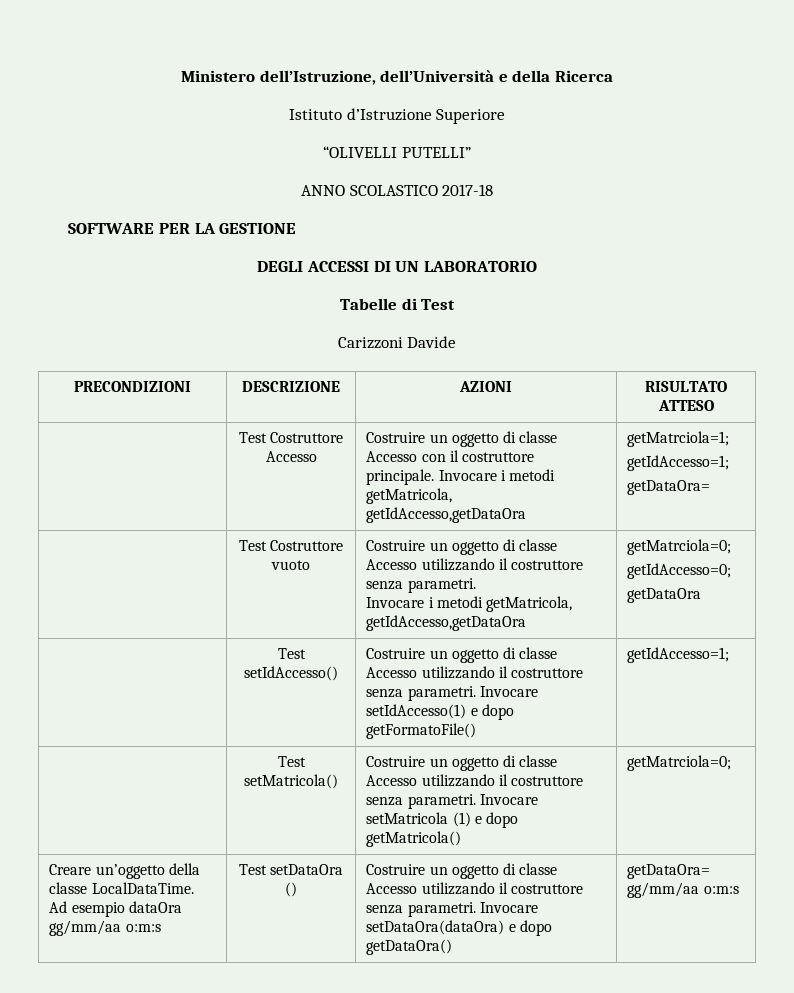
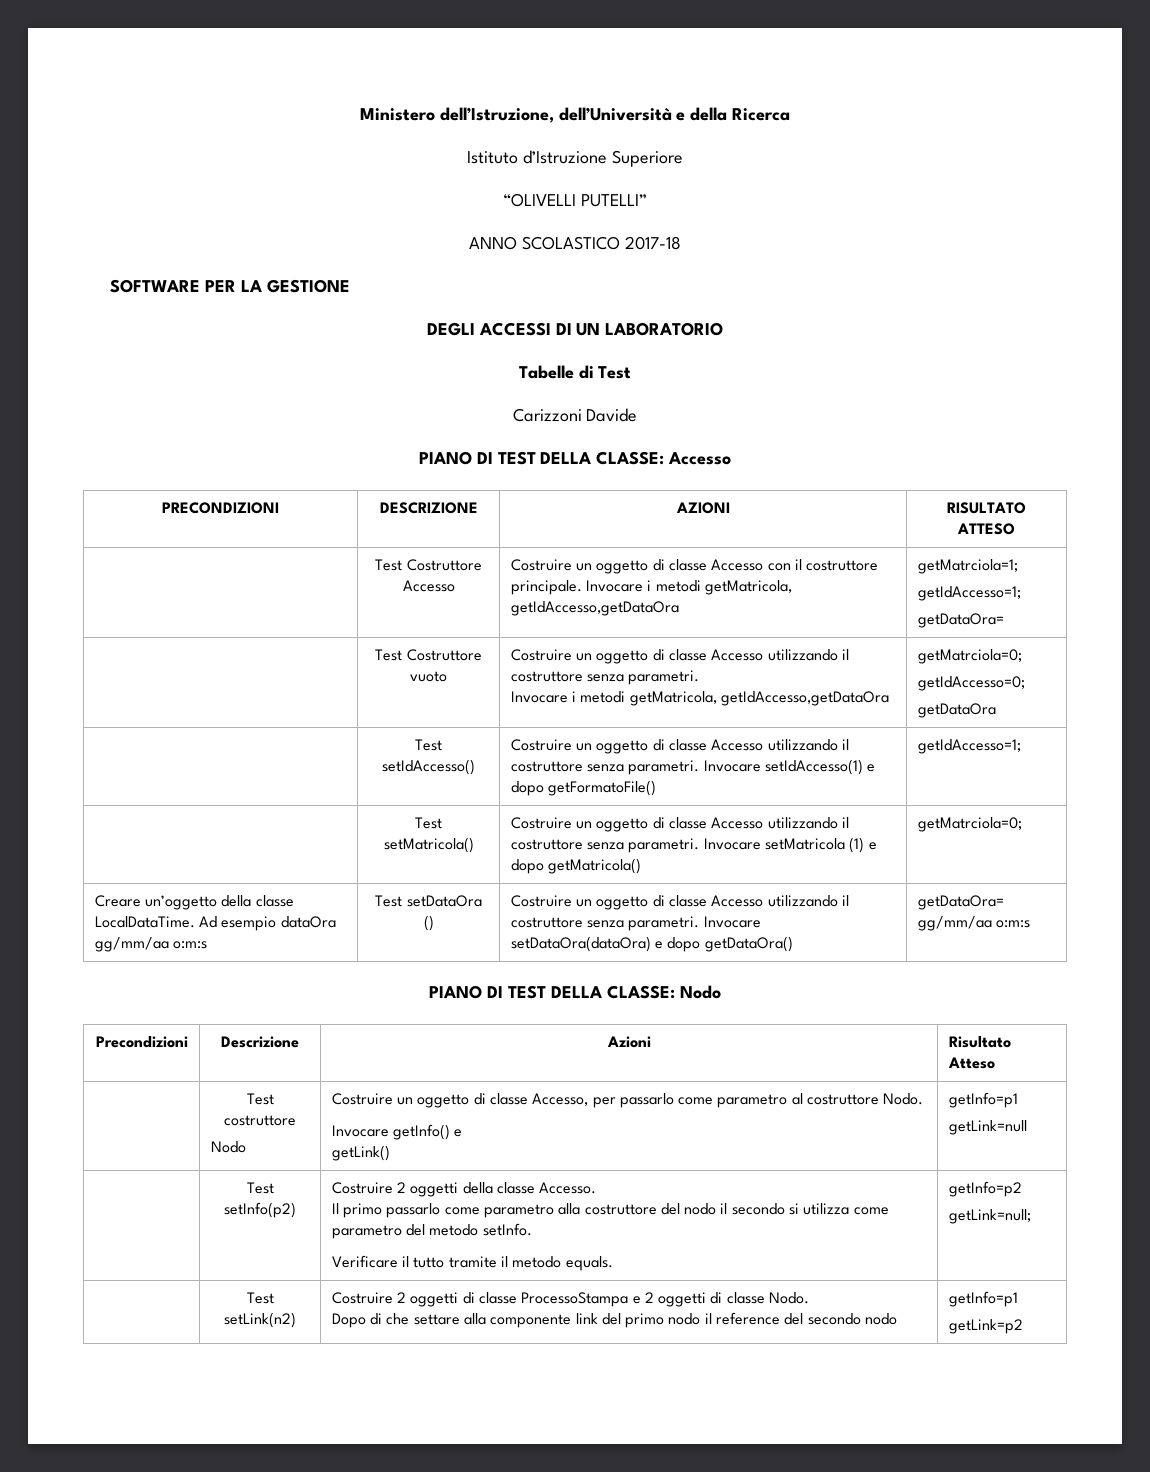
(457, 342) none -> [418,451,732,465] // PIANO DI TEST DELLA CLASSE: Accesso
(739, 890) none -> [429,985,721,999] [95,1036,188,1048] [221,1036,299,1048] [606,1036,651,1048] [948,1036,1011,1048] [947,1057,995,1069] [246,1093,274,1105] [224,1115,296,1126] [210,1141,246,1153] [331,1093,924,1108] [331,1124,463,1140] [331,1145,390,1161] [948,1092,1018,1108] [948,1120,1027,1135] [246,1182,274,1194] [224,1202,296,1218] [331,1182,597,1197] [331,1203,889,1218] [331,1223,532,1239] [331,1255,613,1271] [948,1181,1022,1197] [948,1209,1031,1224] [246,1292,274,1304] [224,1312,296,1328] [331,1292,810,1307] [331,1312,898,1328] [948,1291,1018,1307] [948,1319,1023,1334] // PIANO DI TEST DELLA CLASSE: Nodo // Precondizioni | Descrizione | Azioni | Risultato Atteso // | Test costruttore // Nodo | Costruire un oggetto di classe Accesso, per passarlo come parametro al costruttore Nodo. // Invocare getInfo() e // getLink() | getInfo=p1 // getLink=null // | Test setInfo(p2) | Costruire 2 oggetti della classe Accesso. // Il primo passarlo come parametro alla costruttore del nodo il secondo si utilizza come parametro del metodo setInfo. // Verificare il tutto tramite il metodo equals. | getInfo=p2 // getLink=null; // | Test setLink(n2) | Costruire 2 oggetti di classe ProcessoStampa e 2 oggetti di classe Nodo. // Dopo di che settare alla componente link del primo nodo il reference del secondo nodo | getInfo=p1 // getLink=p2

